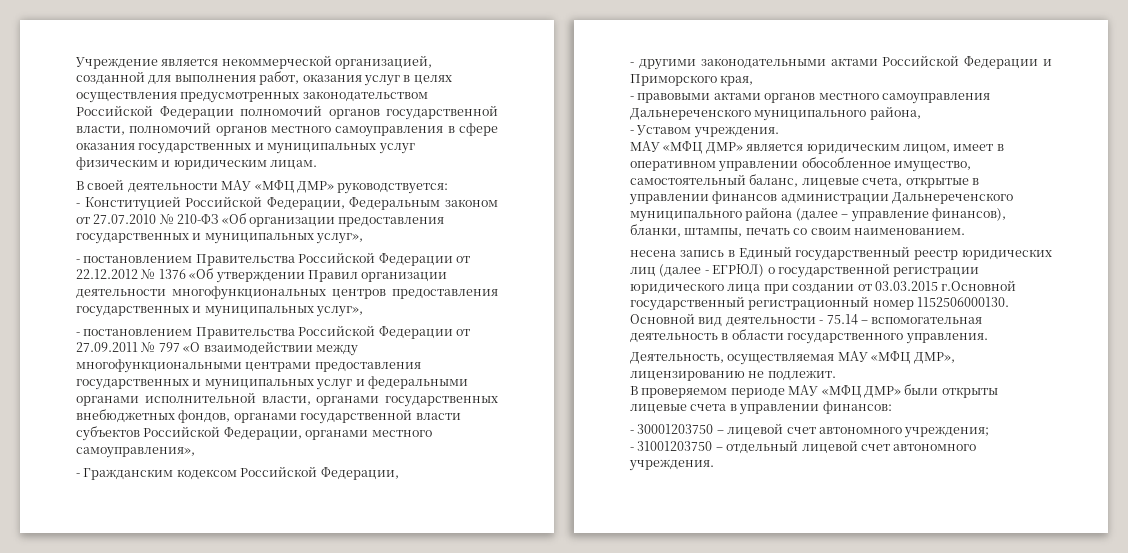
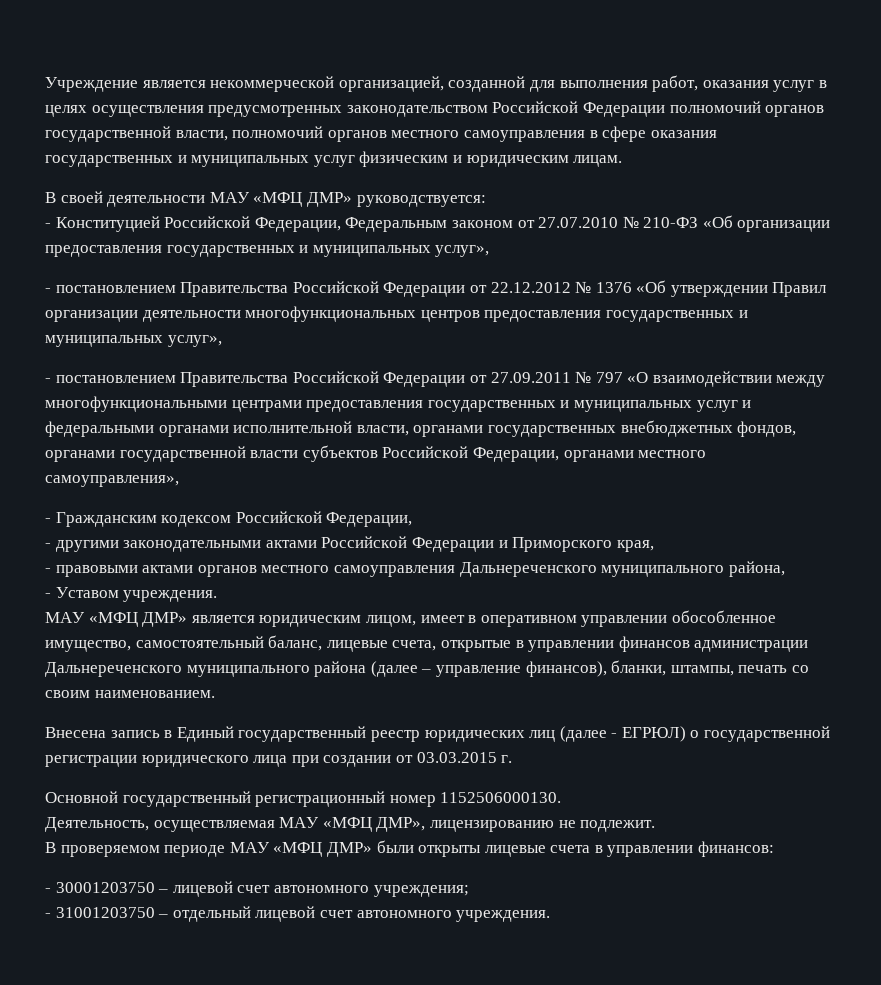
[630,250,676,257] несена -> [45,727,106,738] Внесена
[941,280,1017,291] г.Основной -> [501,755,513,763] [45,791,118,803] г. // Основной
[630,313,983,327] [630,329,988,344] Основной вид деятельности - 75.14 – вспомогательная деятельность в области государственного управления. -> (562, 797) none

